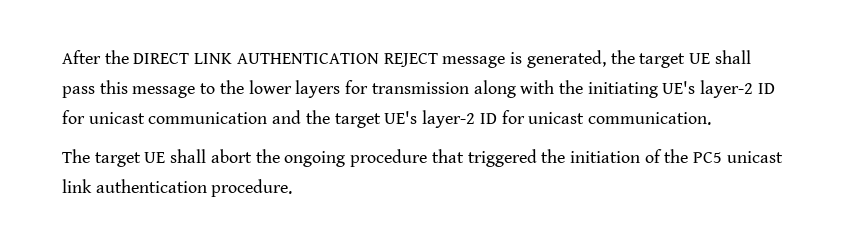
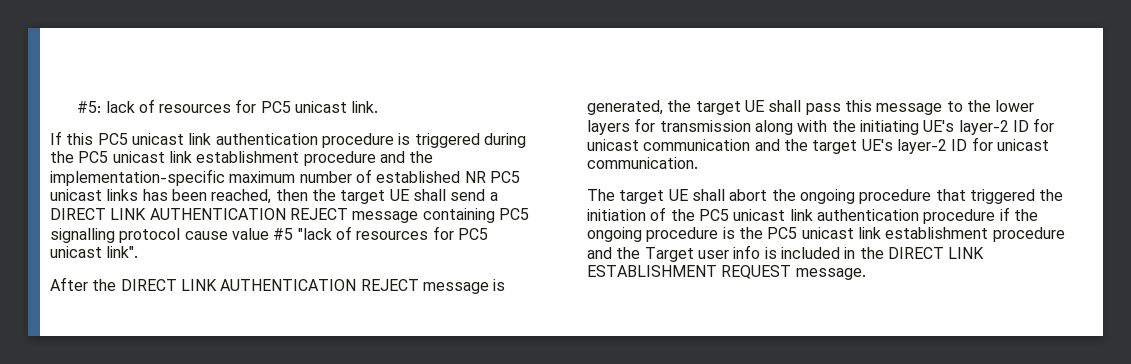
(62, 57) none -> [77,99,379,113] [50,131,526,148] [50,151,434,166] [50,169,520,186] [50,189,498,204] [50,208,529,223] [50,226,488,243] [50,246,139,258] #5: lack of resources for PC5 unicast link. // If this PC5 unicast link authentication procedure is triggered during the PC5 unicast link establishment procedure and the implementation-specific maximum number of established NR PC5 unicast links has been reached, then the target UE shall send a DIRECT LINK AUTHENTICATION REJECT message containing PC5 signalling protocol cause value #5 "lack of resources for PC5 unicast link". //
[211,179,293,197] procedure. -> [923,207,1038,224] [587,227,1065,242] [587,245,985,262] [587,265,866,280] procedure if the ongoing procedure is the PC5 unicast link establishment procedure and the Target user info is included in the DIRECT LINK ESTABLISHMENT REQUEST message.

